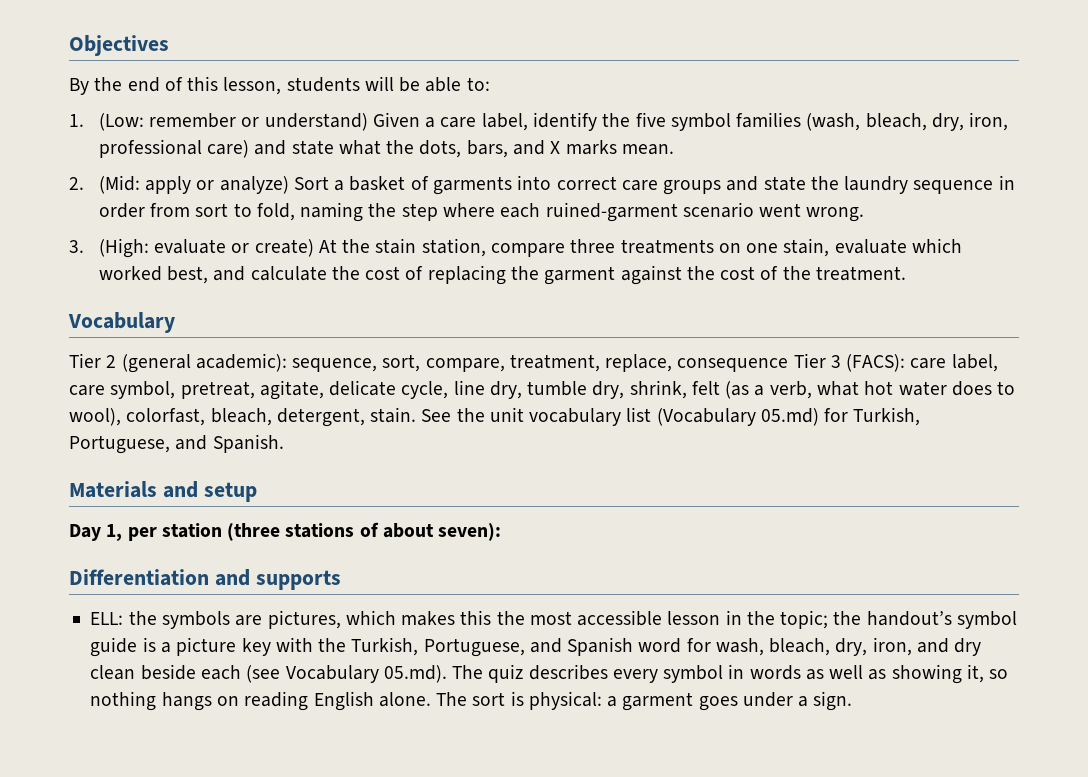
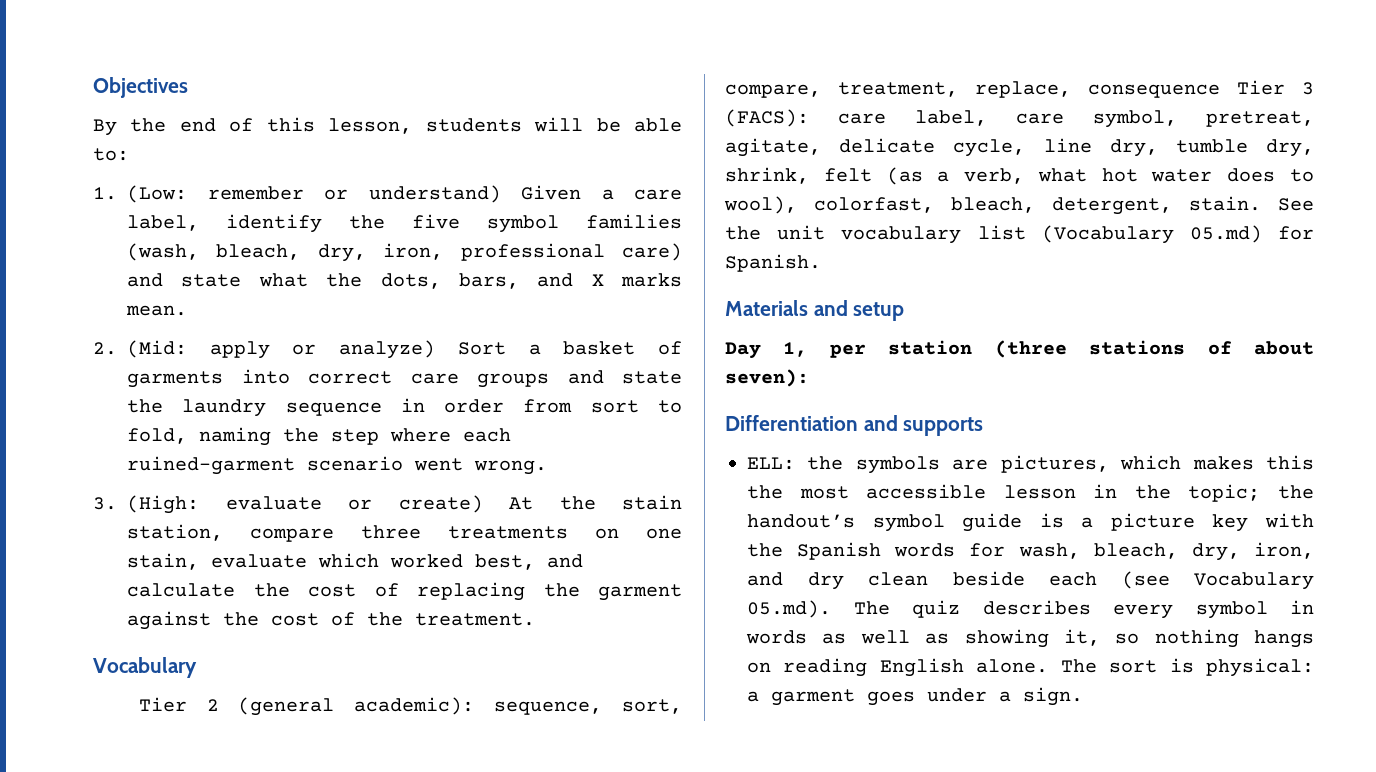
[853,407,921,426] [69,435,208,454] Turkish, Portuguese, and -> (1314, 233) none
[351,637,682,657] Turkish, Portuguese, and Spanish word -> [797,542,956,560] Spanish words

